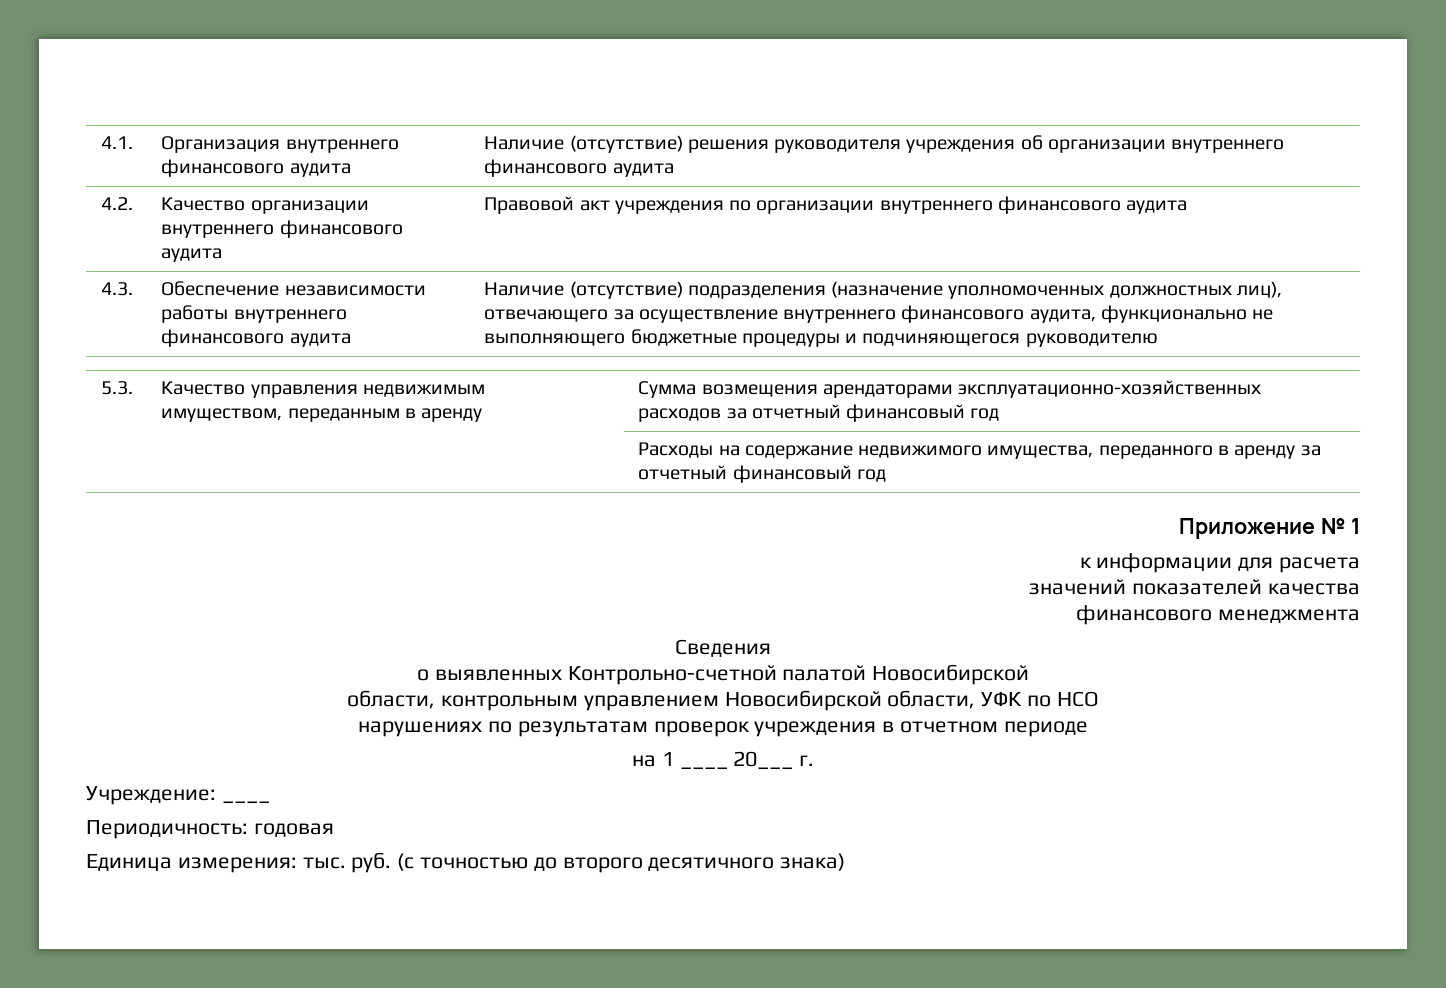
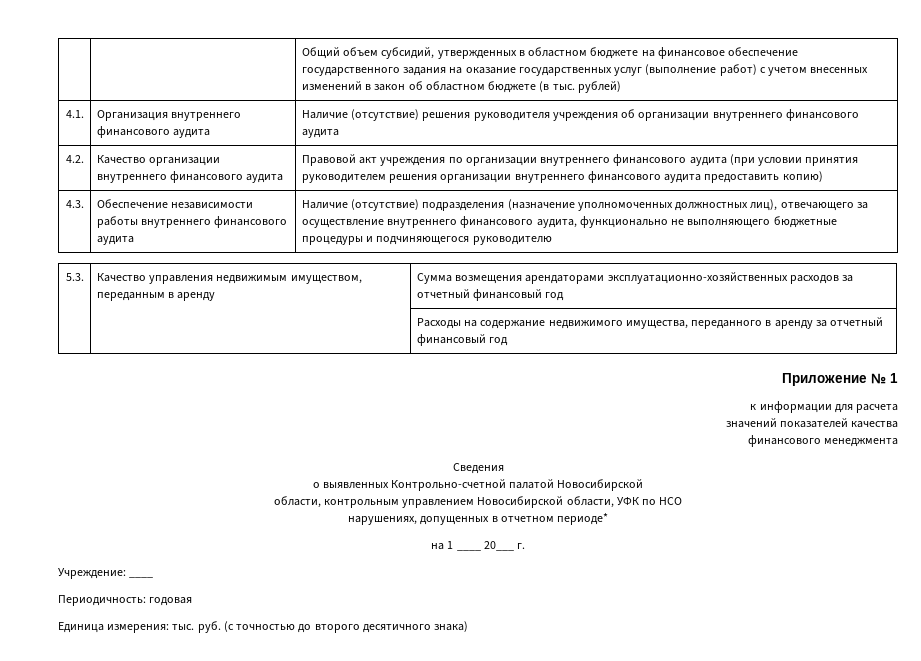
(101, 142) none -> [301,47,799,59] [301,64,869,76] [301,81,621,93] | | Общий объем субсидий, утвержденных в областном бюджете на финансовое обеспечение государственного задания на оказание государственных услуг (выполнение работ) с учетом внесенных изменений в закон об областном бюджете (в тыс. рублей) //
(1188, 207) none -> [729,154,859,166] [301,171,823,183] (при условии принятия руководителем решения организации внутреннего финансового аудита предоставить копию)
[358,721,877,737] нарушениях по результатам проверок учреждения -> [348,516,490,525] нарушениях, допущенных
[1003,721,1088,737] периоде -> [556,513,608,525] периоде*

